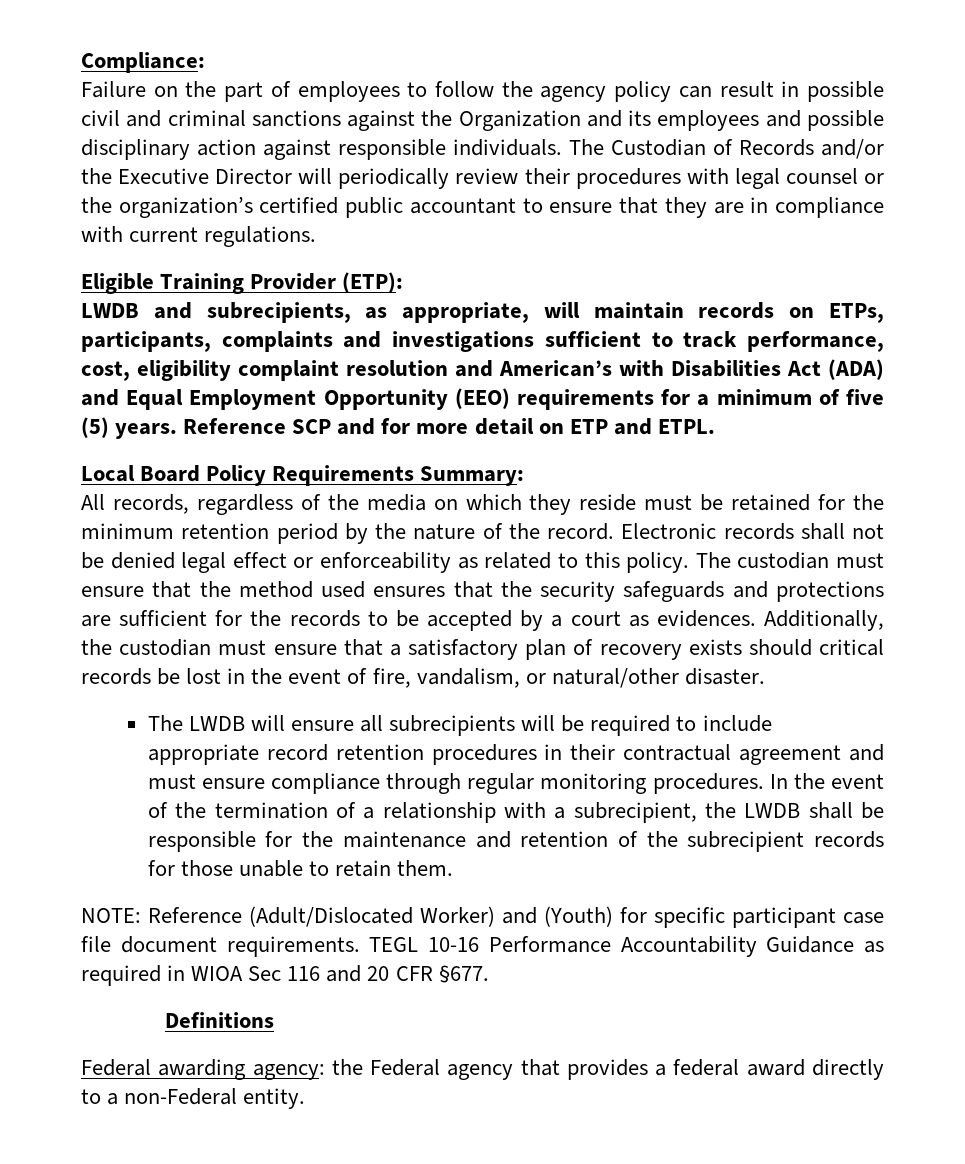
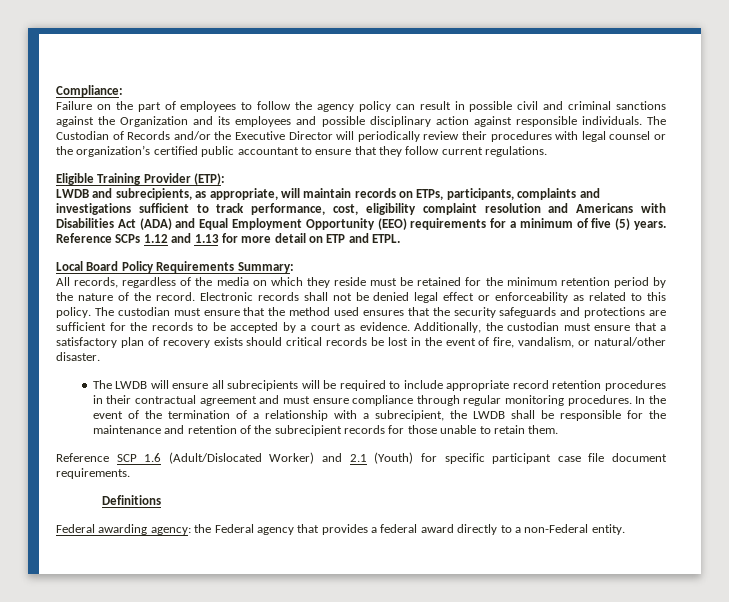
[713,197,885,218] [81,226,123,242] are in compliance with -> [405,146,440,155] follow
[499,360,612,377] American’s -> [576,203,634,213] Americans
[292,418,376,435] SCP and -> [115,233,219,243] SCPs 1.12 and 1.13
[656,610,756,627] evidences. -> [359,322,410,331] evidence.
[81,907,242,923] NOTE: Reference -> [56,453,162,462] Reference SCP 1.6
(537, 915) none -> [349,454,367,462] 2.1
[369,936,884,957] [81,965,489,986] TEGL 10-16 Performance Accountability Guidance as required in WIOA Sec 116 and 20 CFR §677. -> (130, 473) none

